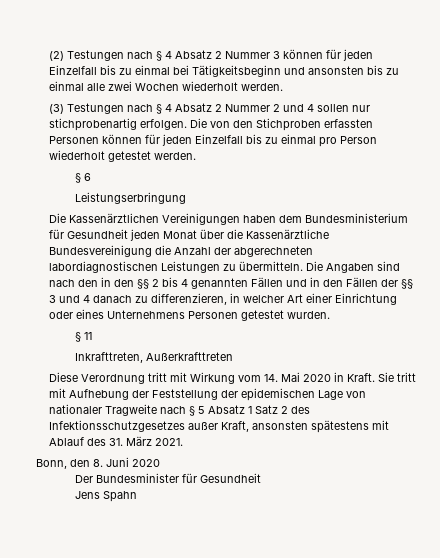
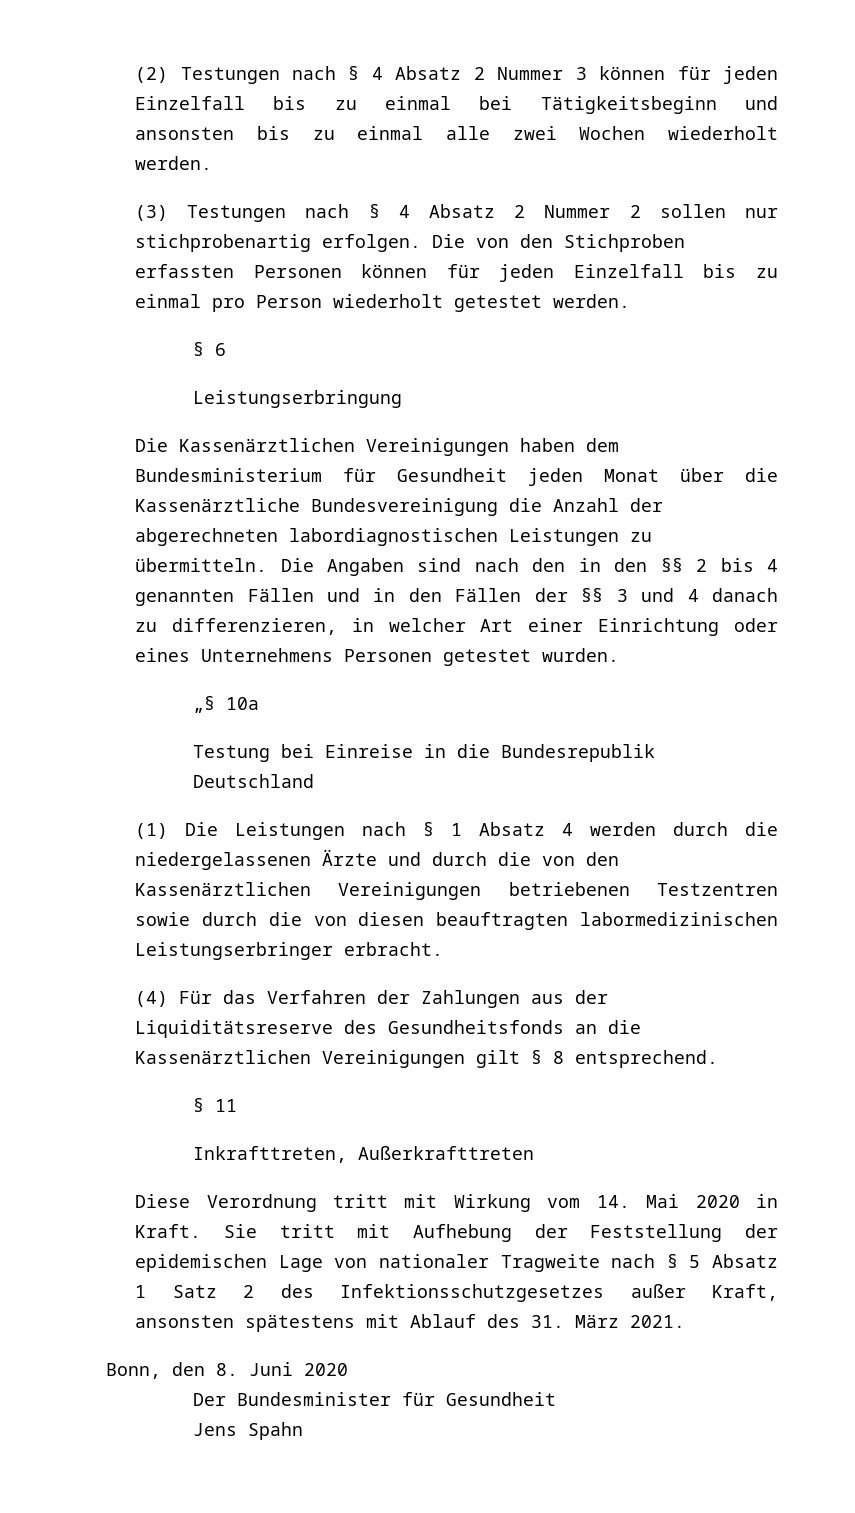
[282,104,314,112] und 4 -> (641, 211) none
(330, 315) none -> [193,696,260,713] [193,744,656,762] [193,774,315,788] [135,822,778,840] [135,849,620,870] [135,882,778,900] [135,912,778,930] [135,942,444,960] [135,990,609,1008] [135,1020,642,1038] [135,1050,719,1068] // „§ 10a // Testung bei Einreise in die Bundesrepublik Deutschland // (1) Die Leistungen nach § 1 Absatz 4 werden durch die niedergelassenen Ärzte und durch die von den Kassenärztlichen Vereinigungen betriebenen Testzentren sowie durch die von diesen beauftragten labormedizinischen Leistungserbringer erbracht. // (4) Für das Verfahren der Zahlungen aus der Liquiditätsreserve des Gesundheitsfonds an die Kassenärztlichen Vereinigungen gilt § 8 entsprechend.

